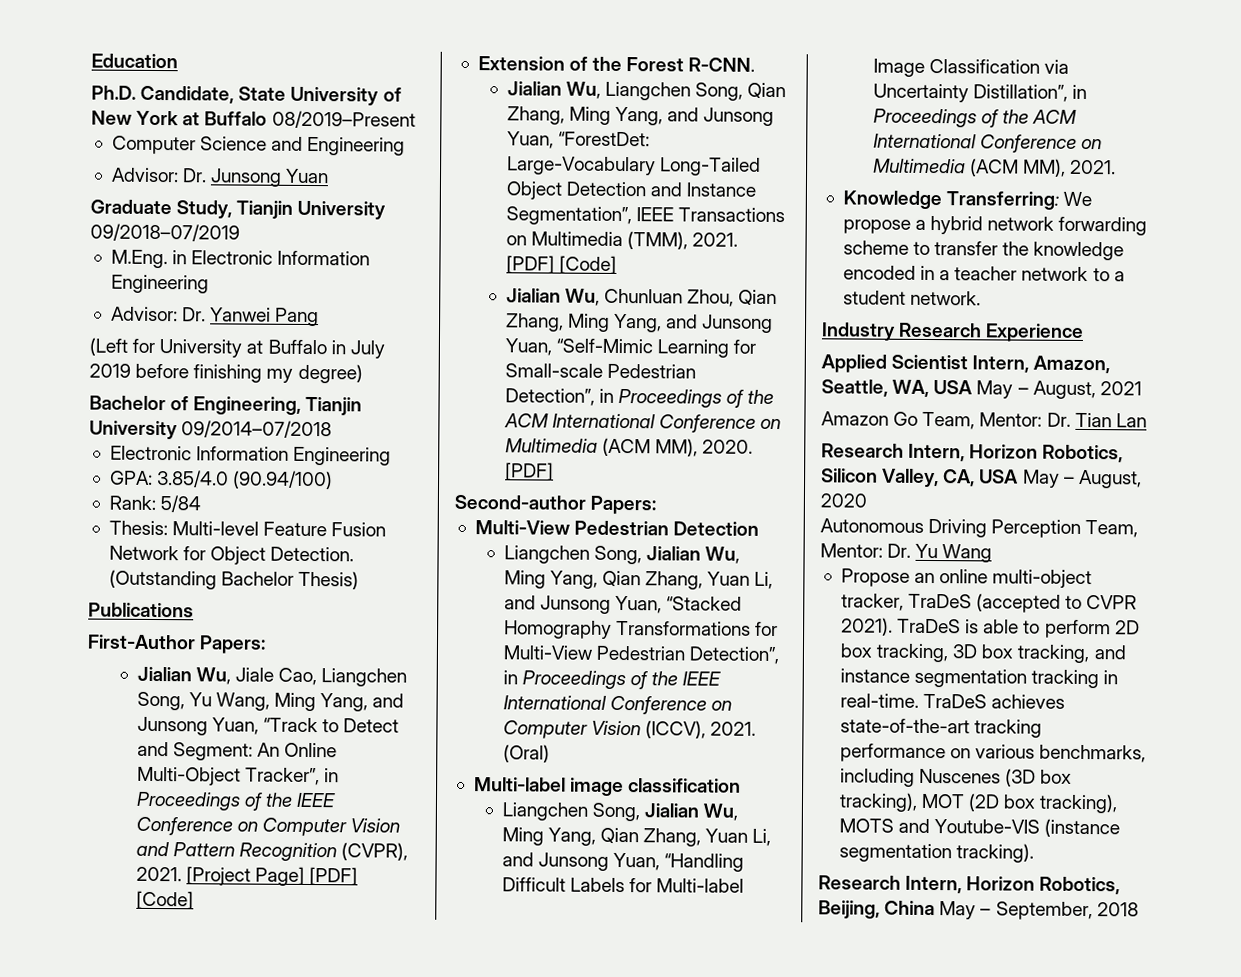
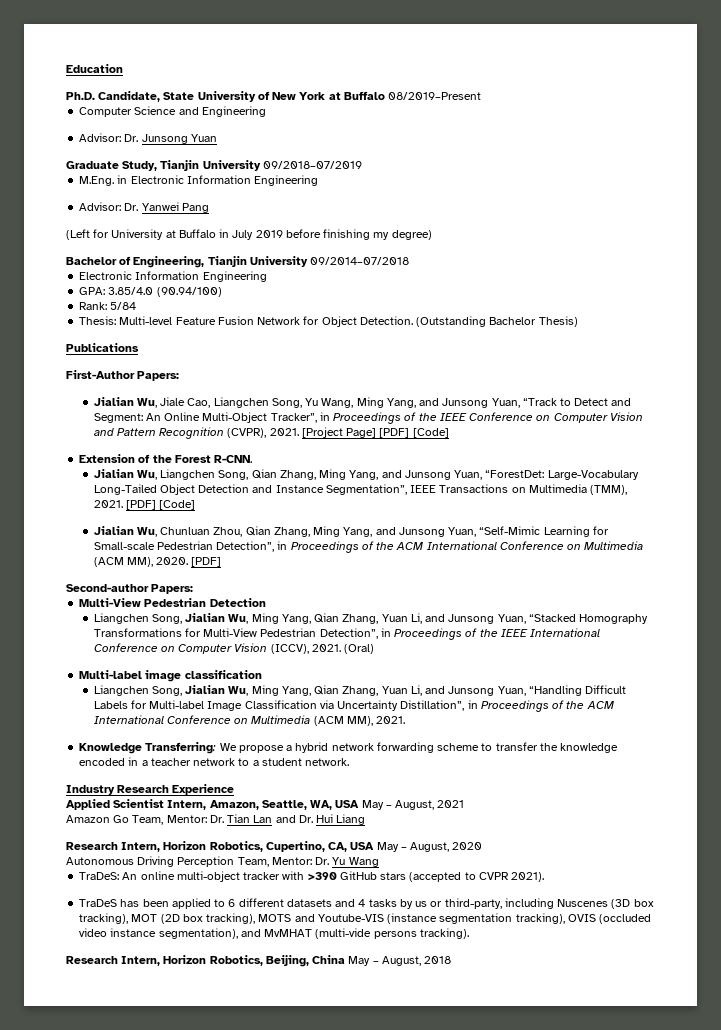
[821,443,1124,463] [821,468,940,488] // Research Intern, Horizon Robotics, Silicon Valley, -> [275,814,366,825] [66,841,325,852] and Dr. Hui Liang // Research Intern, Horizon Robotics, Cupertino,
[840,568,1093,589] [840,593,1138,613] [840,617,1140,639] [839,643,1126,664] [839,668,1119,689] [839,693,1066,709] [839,718,1043,738] [839,743,1147,763] Propose an online multi-object tracker, TraDeS (accepted to CVPR 2021). TraDeS is able to perform 2D box tracking, 3D box tracking, and instance segmentation tracking in real-time. TraDeS achieves state-of-the-art tracking performance on various benchmarks, -> [79,871,545,882] [79,898,502,909] TraDeS: An online multi-object tracker with >390 GitHub stars (accepted to CVPR 2021). // TraDeS has been applied to 6 different datasets and 4 tasks by us or third-party,
(952, 853) none -> [515,913,652,924] [79,928,417,939] tracking), OVIS (occluded video instance segmentation), and MvMHAT (multi-vide persons
[995,901,1093,921] September, -> [381,956,421,966] August,

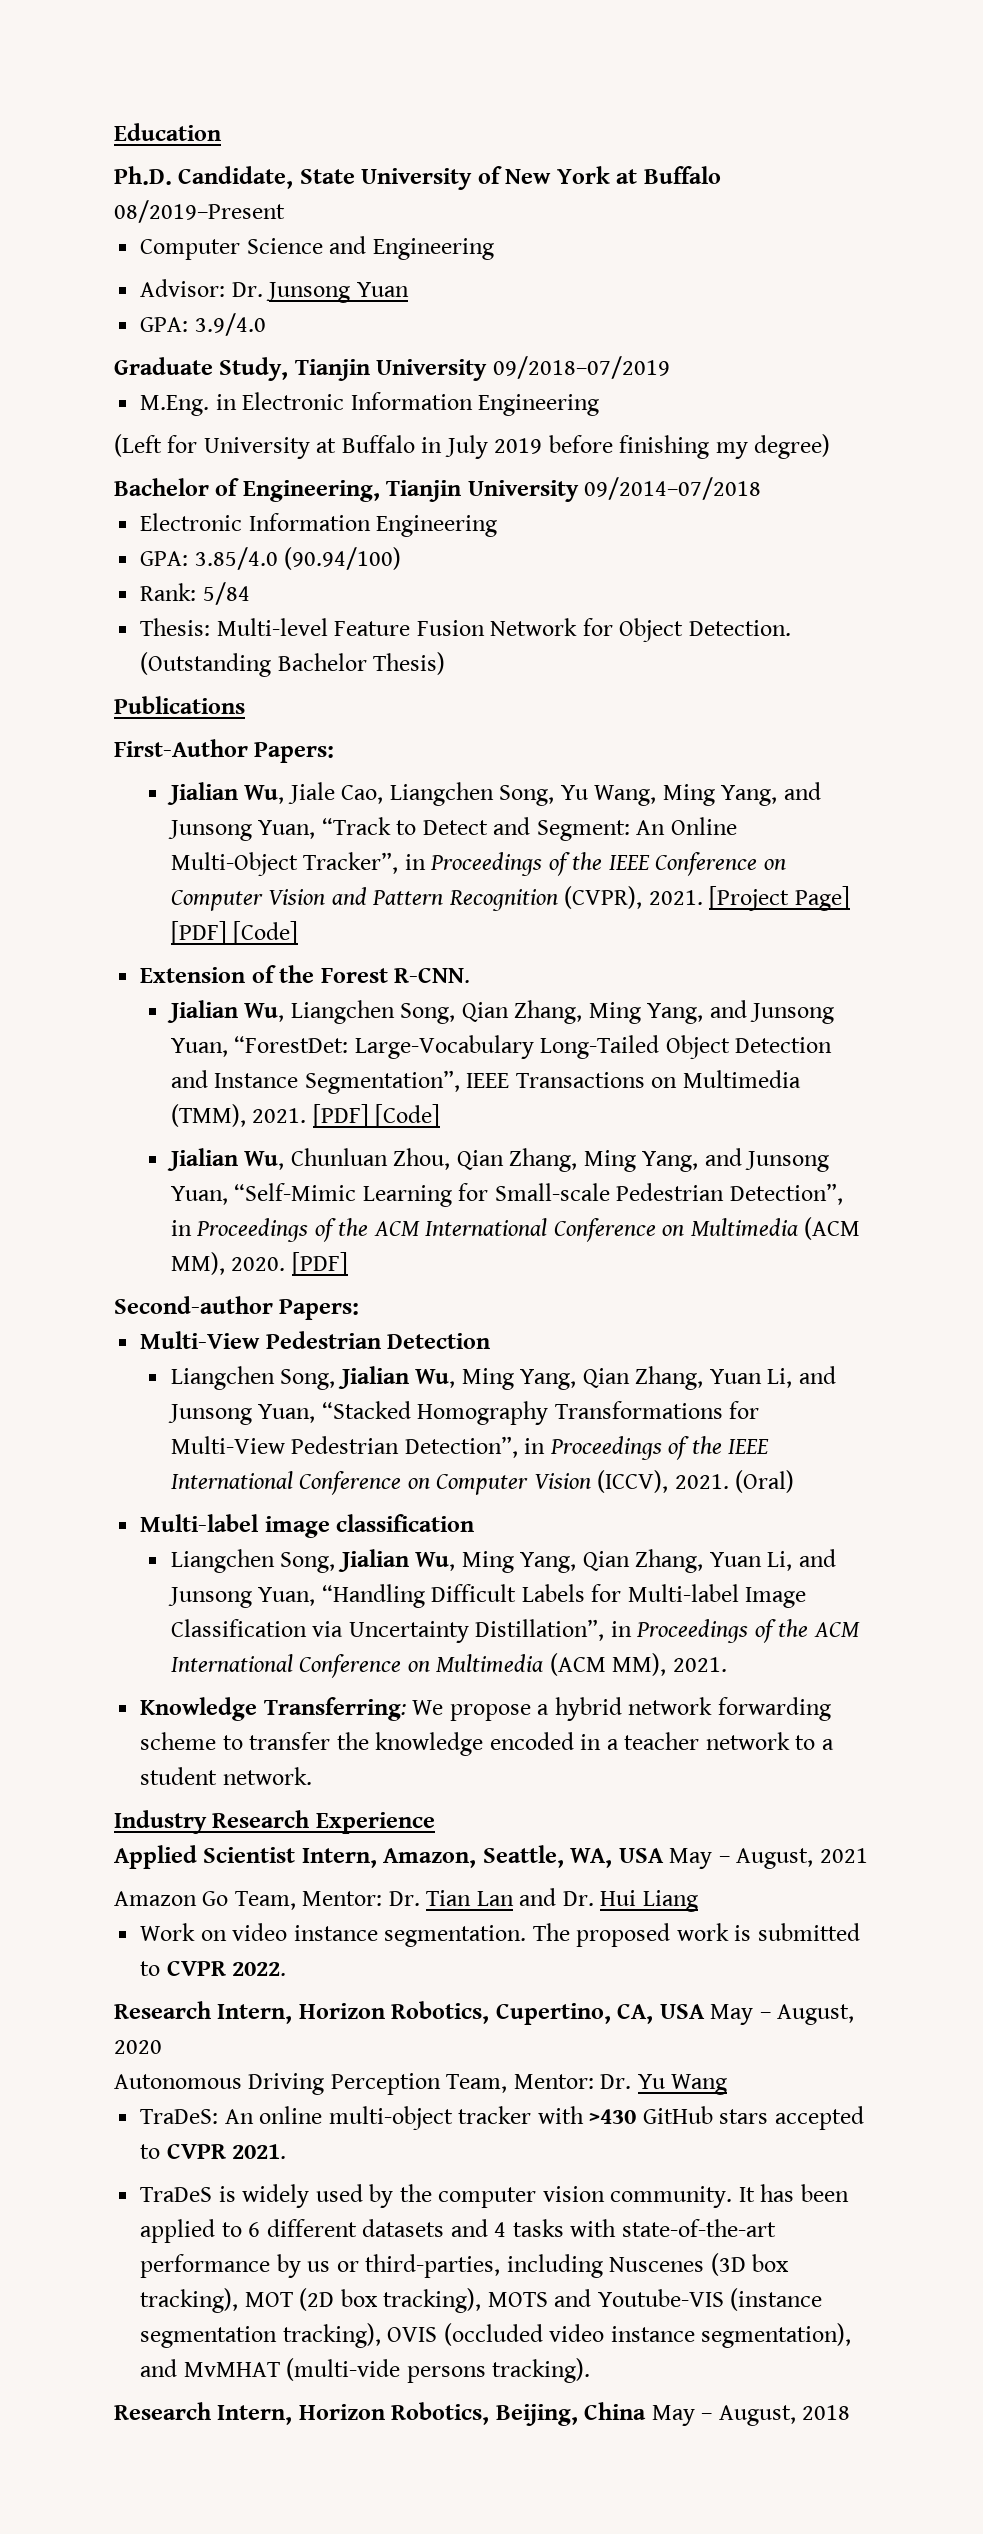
(217, 138) none -> [140,313,266,336] // GPA: 3.9/4.0
[79,202,209,213] // Advisor: Dr. Yanwei Pang -> (600, 405) none
(366, 819) none -> [140,1923,860,1947] [140,1961,287,1976] // Work on video instance segmentation. The proposed work is submitted to CVPR 2022.
[307,872,337,881] >390 -> [589,2109,637,2124] >430
[409,872,545,882] (accepted to CVPR 2021). -> [774,2106,864,2130] [140,2144,287,2159] accepted to CVPR 2021.
(118, 903) none -> [218,2184,755,2208] is widely used by the computer vision community. It
(397, 903) none -> [570,2219,776,2237] [140,2254,271,2278] with state-of-the-art performance
[444,898,502,909] third-party, -> [365,2254,501,2278] third-parties,

